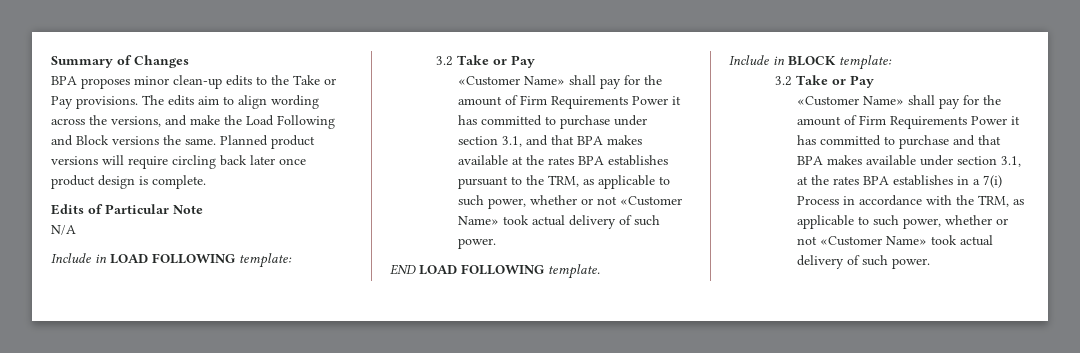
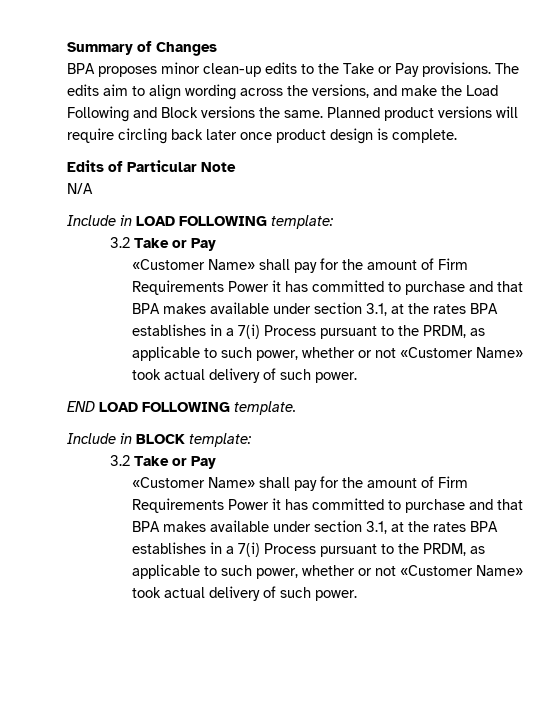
[614,115,648,126] [458,135,643,147] [458,155,669,166] [458,175,580,189] under section 3.1, and that BPA makes available at the rates BPA establishes pursuant to the TRM, -> [468,281,523,292] [131,302,498,316] [131,324,466,339] and that BPA makes available under section 3.1, at the rates BPA establishes in a 7(i) Process pursuant to the PRDM,
[843,195,1010,207] in accordance with the TRM, -> [319,543,466,557] pursuant to the PRDM,

